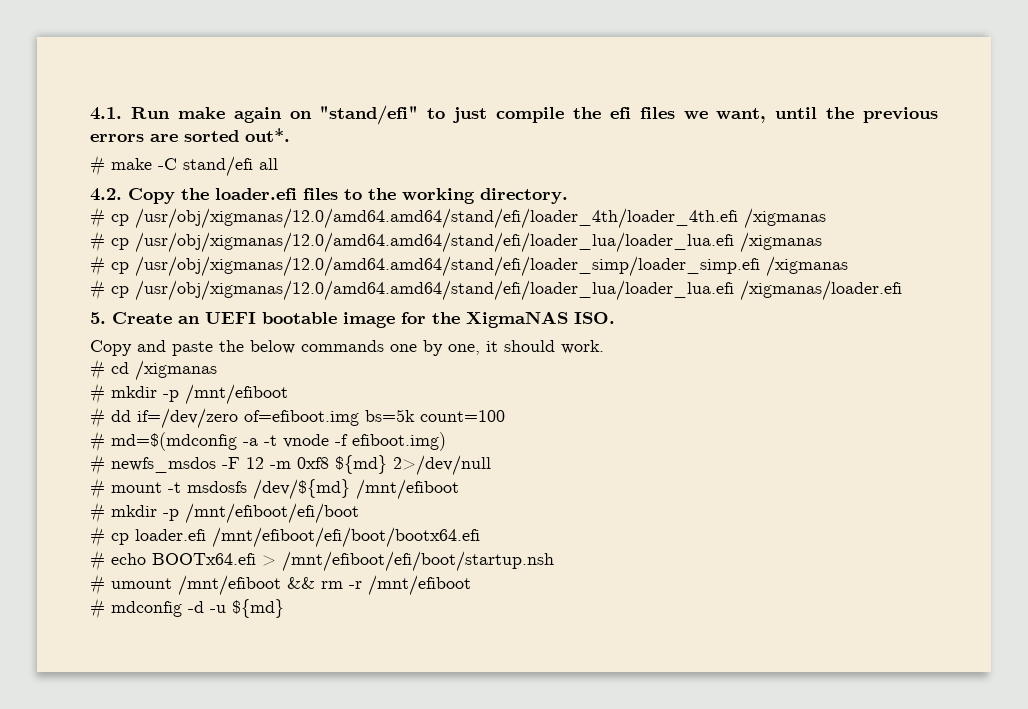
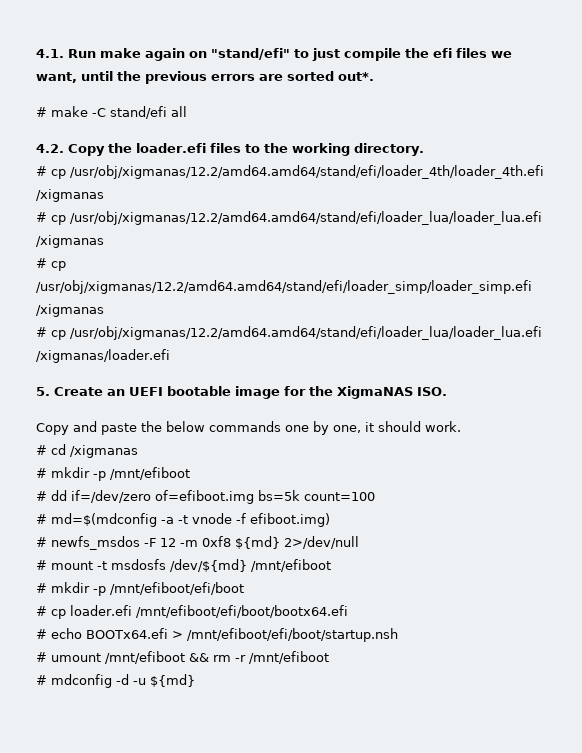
[135,208,826,229] [90,231,822,253] [90,255,848,277] [90,279,734,301] /usr/obj/xigmanas/12.0/amd64.amd64/stand/efi/loader_4th/loader_4th.efi /xigmanas // # cp /usr/obj/xigmanas/12.0/amd64.amd64/stand/efi/loader_lua/loader_lua.efi /xigmanas // # cp /usr/obj/xigmanas/12.0/amd64.amd64/stand/efi/loader_simp/loader_simp.efi /xigmanas // # cp /usr/obj/xigmanas/12.0/amd64.amd64/stand/efi/loader_lua/loader_lua.efi -> [70,165,544,179] [36,189,104,202] [36,211,542,225] [36,235,104,248] [36,258,66,271] [36,280,532,294] [36,304,104,317] [36,326,542,340] /usr/obj/xigmanas/12.2/amd64.amd64/stand/efi/loader_4th/loader_4th.efi /xigmanas // # cp /usr/obj/xigmanas/12.2/amd64.amd64/stand/efi/loader_lua/loader_lua.efi /xigmanas // # cp /usr/obj/xigmanas/12.2/amd64.amd64/stand/efi/loader_simp/loader_simp.efi /xigmanas // # cp /usr/obj/xigmanas/12.2/amd64.amd64/stand/efi/loader_lua/loader_lua.efi

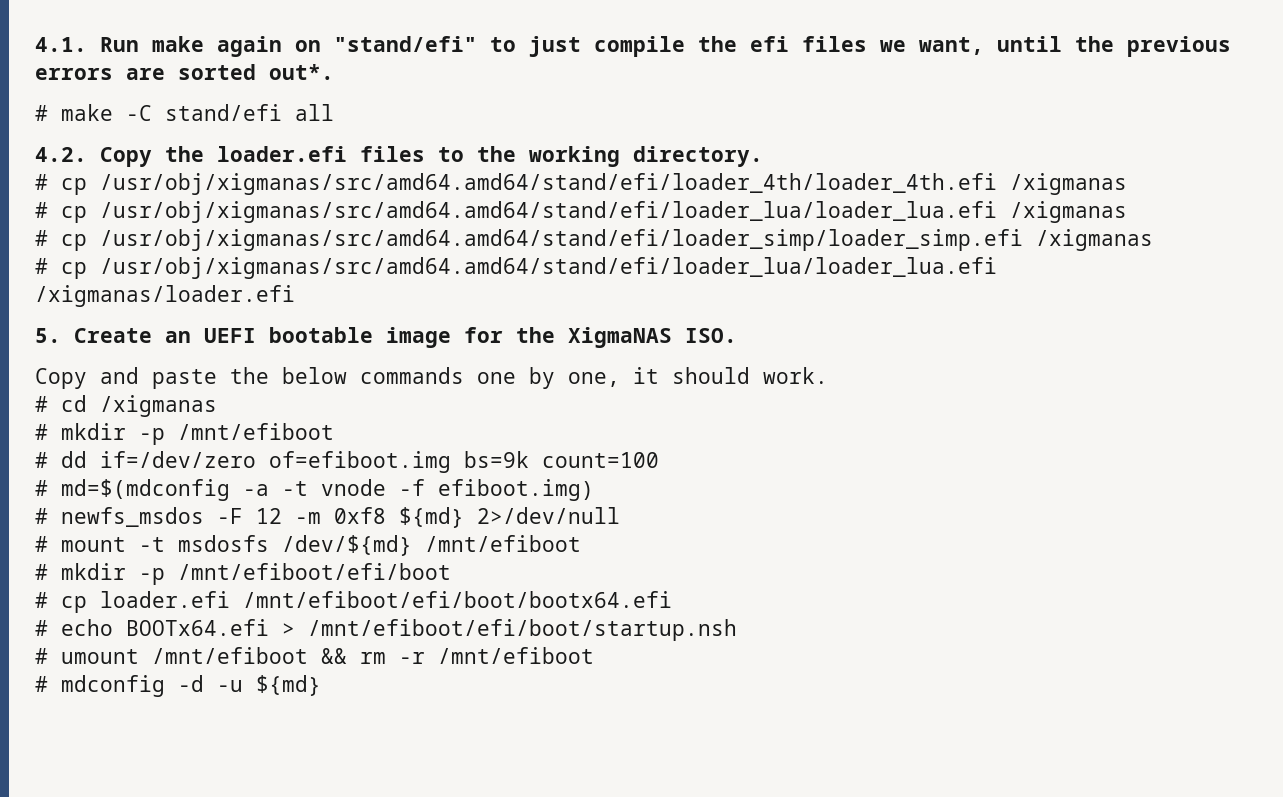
[70,165,544,179] [36,189,104,202] [36,211,542,225] [36,235,104,248] [36,258,66,271] [36,280,532,294] [36,304,104,317] [36,326,542,340] /usr/obj/xigmanas/12.2/amd64.amd64/stand/efi/loader_4th/loader_4th.efi /xigmanas // # cp /usr/obj/xigmanas/12.2/amd64.amd64/stand/efi/loader_lua/loader_lua.efi /xigmanas // # cp /usr/obj/xigmanas/12.2/amd64.amd64/stand/efi/loader_simp/loader_simp.efi /xigmanas // # cp /usr/obj/xigmanas/12.2/amd64.amd64/stand/efi/loader_lua/loader_lua.efi -> [100,173,1127,195] [35,201,1127,223] [35,229,1153,251] [35,257,997,279] /usr/obj/xigmanas/src/amd64.amd64/stand/efi/loader_4th/loader_4th.efi /xigmanas // # cp /usr/obj/xigmanas/src/amd64.amd64/stand/efi/loader_lua/loader_lua.efi /xigmanas // # cp /usr/obj/xigmanas/src/amd64.amd64/stand/efi/loader_simp/loader_simp.efi /xigmanas // # cp /usr/obj/xigmanas/src/amd64.amd64/stand/efi/loader_lua/loader_lua.efi
[258,490,300,501] bs=5k -> [464,451,529,468] bs=9k

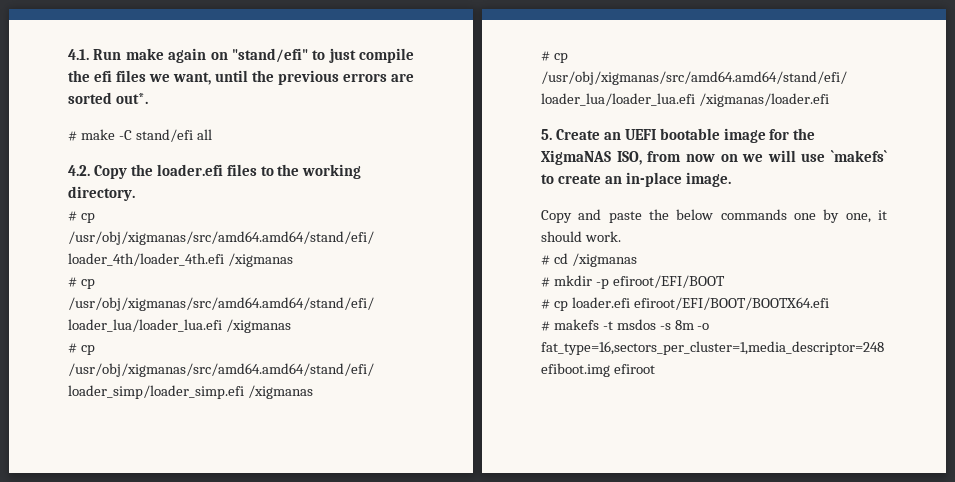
[685,328,737,343] ISO. -> [616,150,887,165] [541,172,731,187] ISO, from now on we will use `makefs` to create an in-place image.
[178,423,334,440] [35,451,659,473] [35,479,594,501] [35,507,620,528] [35,535,581,556] [35,563,451,585] /mnt/efiboot // # dd if=/dev/zero of=efiboot.img bs=9k count=100 // # md=$(mdconfig -a -t vnode -f efiboot.img) // # newfs_msdos -F 12 -m 0xf8 ${md} 2>/dev/null // # mount -t msdosfs /dev/${md} /mnt/efiboot // # mkdir -p /mnt/efiboot/efi/boot -> [612,275,725,288] efiroot/EFI/BOOT
[243,591,672,608] [35,619,737,641] [35,647,594,664] [35,675,321,697] /mnt/efiboot/efi/boot/bootx64.efi // # echo BOOTx64.efi > /mnt/efiboot/efi/boot/startup.nsh // # umount /mnt/efiboot && rm -r /mnt/efiboot // # mdconfig -d -u ${md} -> [633,297,829,310] [541,319,710,331] [541,341,884,355] [541,363,655,377] efiroot/EFI/BOOT/BOOTX64.efi // # makefs -t msdos -s 8m -o fat_type=16,sectors_per_cluster=1,media_descriptor=248 efiboot.img efiroot

